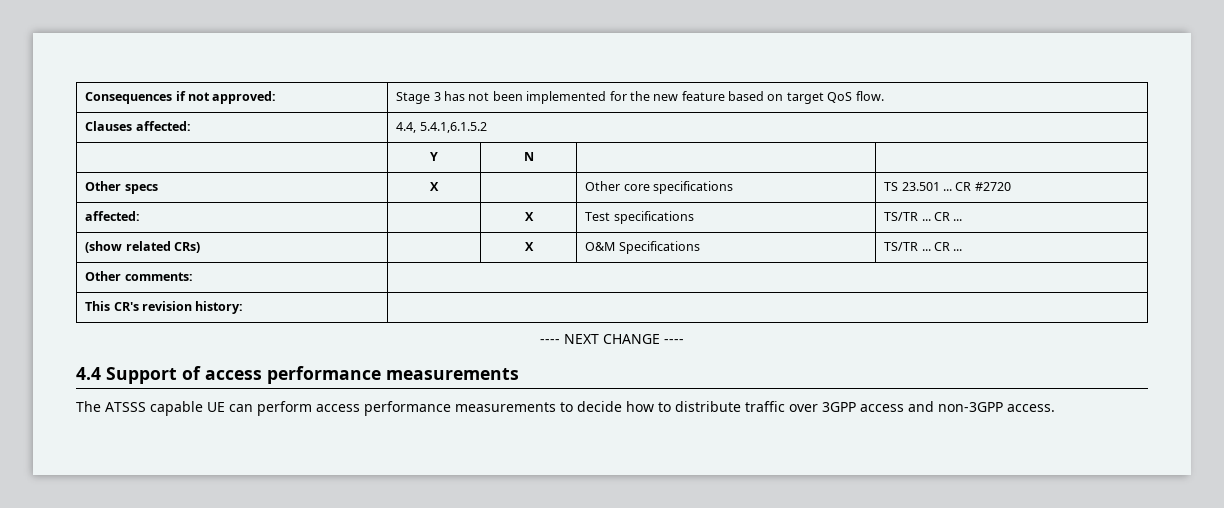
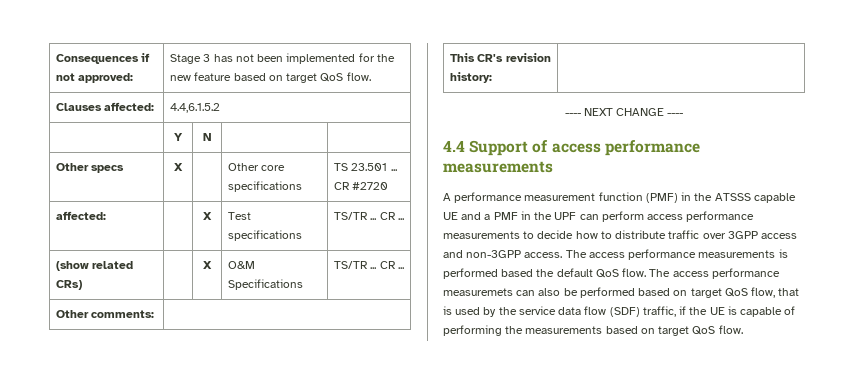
[396,122,487,133] 4.4, 5.4.1,6.1.5.2 -> [170,103,221,113] 4.4,6.1.5.2
[76,401,225,416] The ATSSS capable UE -> [443,192,796,203] [443,211,577,220] A performance measurement function (PMF) in the ATSSS capable UE and a PMF in the UPF
(1055, 408) none -> [565,249,788,260] [443,268,780,279] [443,287,800,298] [443,306,796,317] [443,325,743,336] The access performance measurements is performed based the default QoS flow. The access performance measuremets can also be performed based on target QoS flow, that is used by the service data flow (SDF) traffic, if the UE is capable of performing the measurements based on target QoS flow.

